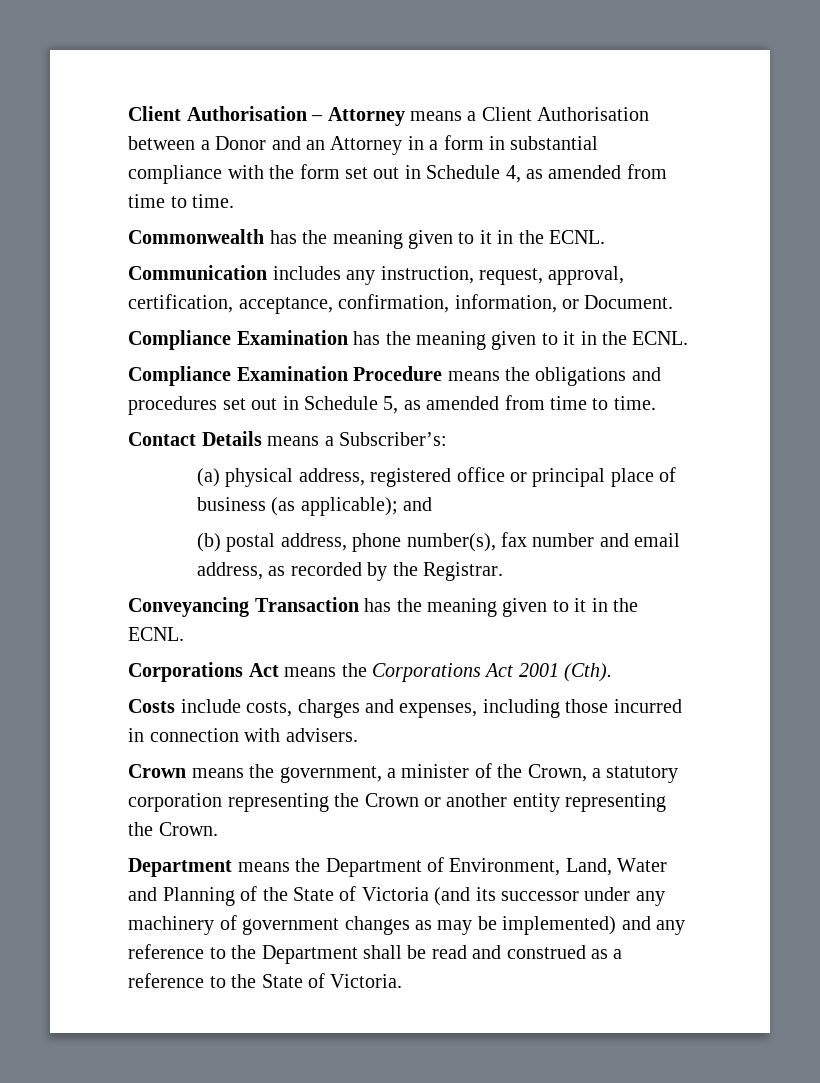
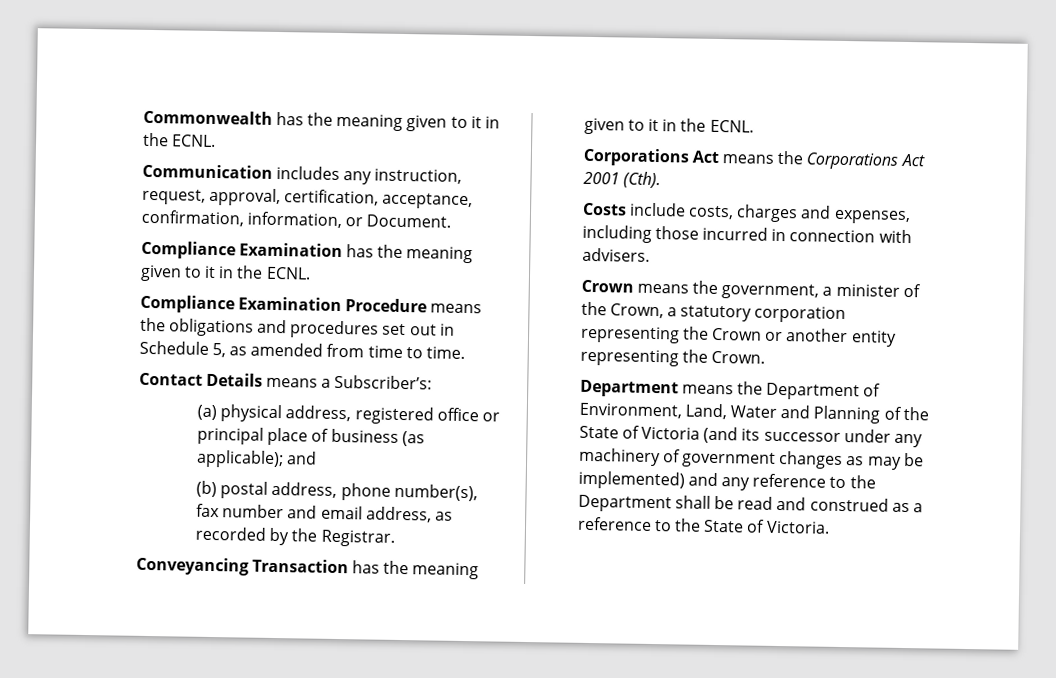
[128,106,650,126] [128,135,599,155] [128,164,667,184] [128,194,235,208] Client Authorisation – Attorney means a Client Authorisation between a Donor and an Attorney in a form in substantial compliance with the form set out in Schedule 4, as amended from time to time. // -> (142, 117) none

